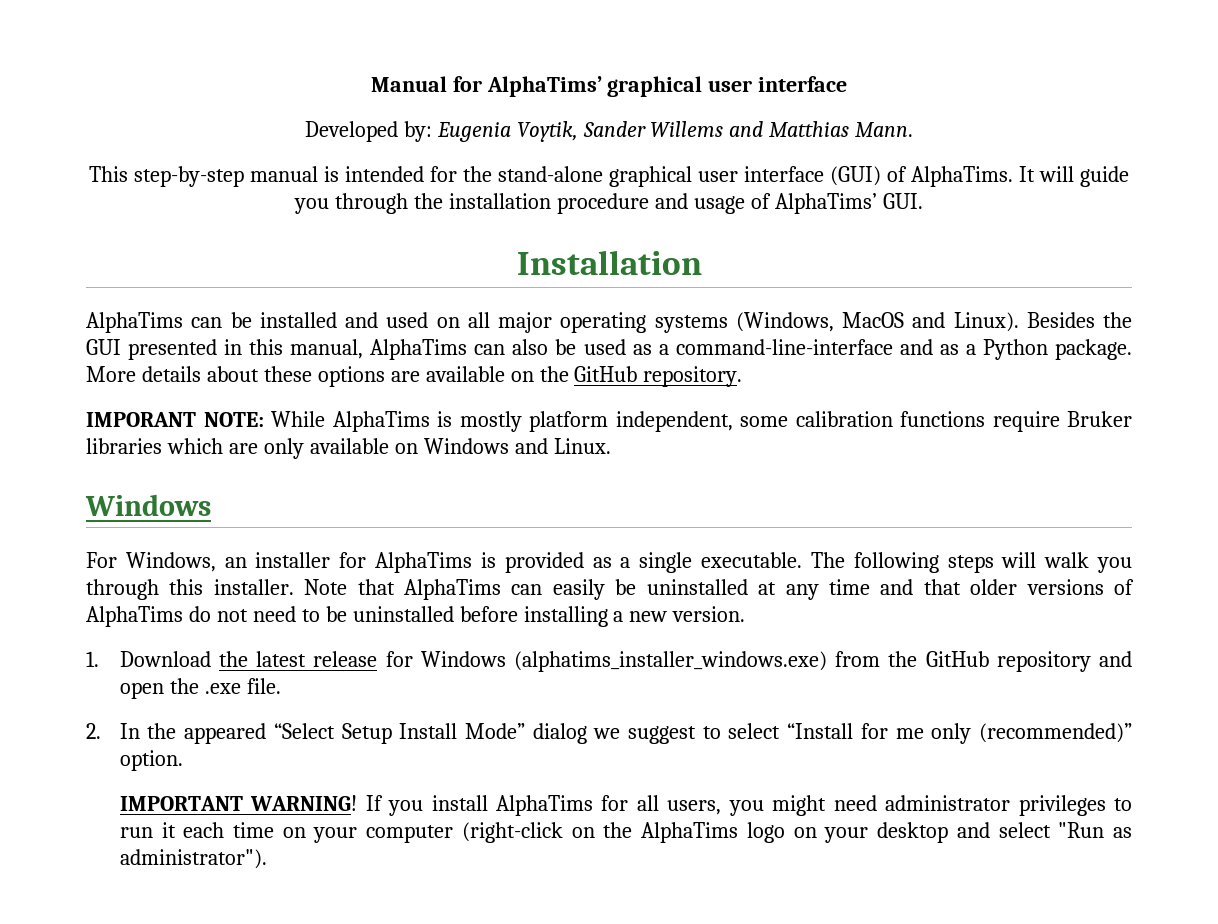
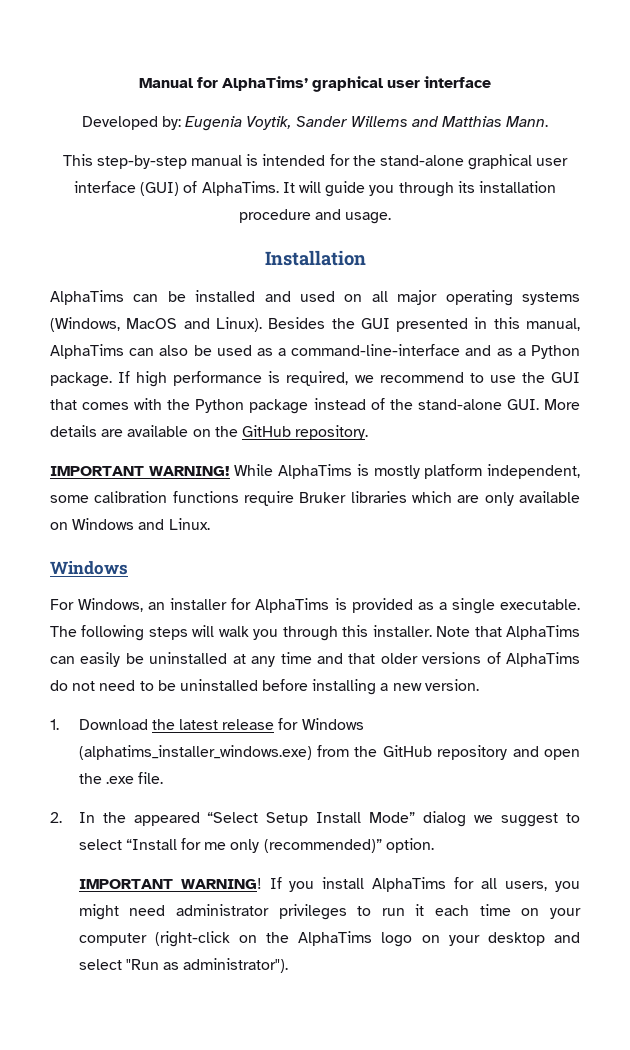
[414,193,444,209] the -> [457,181,475,193] its
[693,193,923,214] usage of AlphaTims’ GUI. -> [345,212,392,224] usage.
[86,366,385,387] More details about these options -> [118,371,580,387] [50,398,580,414] [50,425,97,437] If high performance is required, we recommend to use the GUI that comes with the Python package instead of the stand-alone GUI. More details
[86,412,264,427] IMPORANT NOTE: -> [50,466,230,476] IMPORTANT WARNING!

